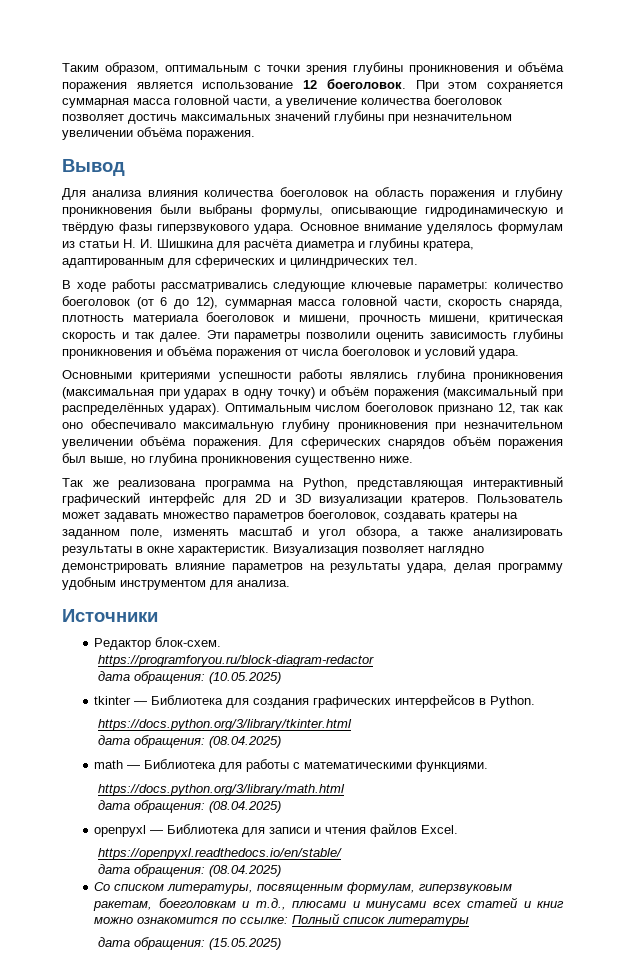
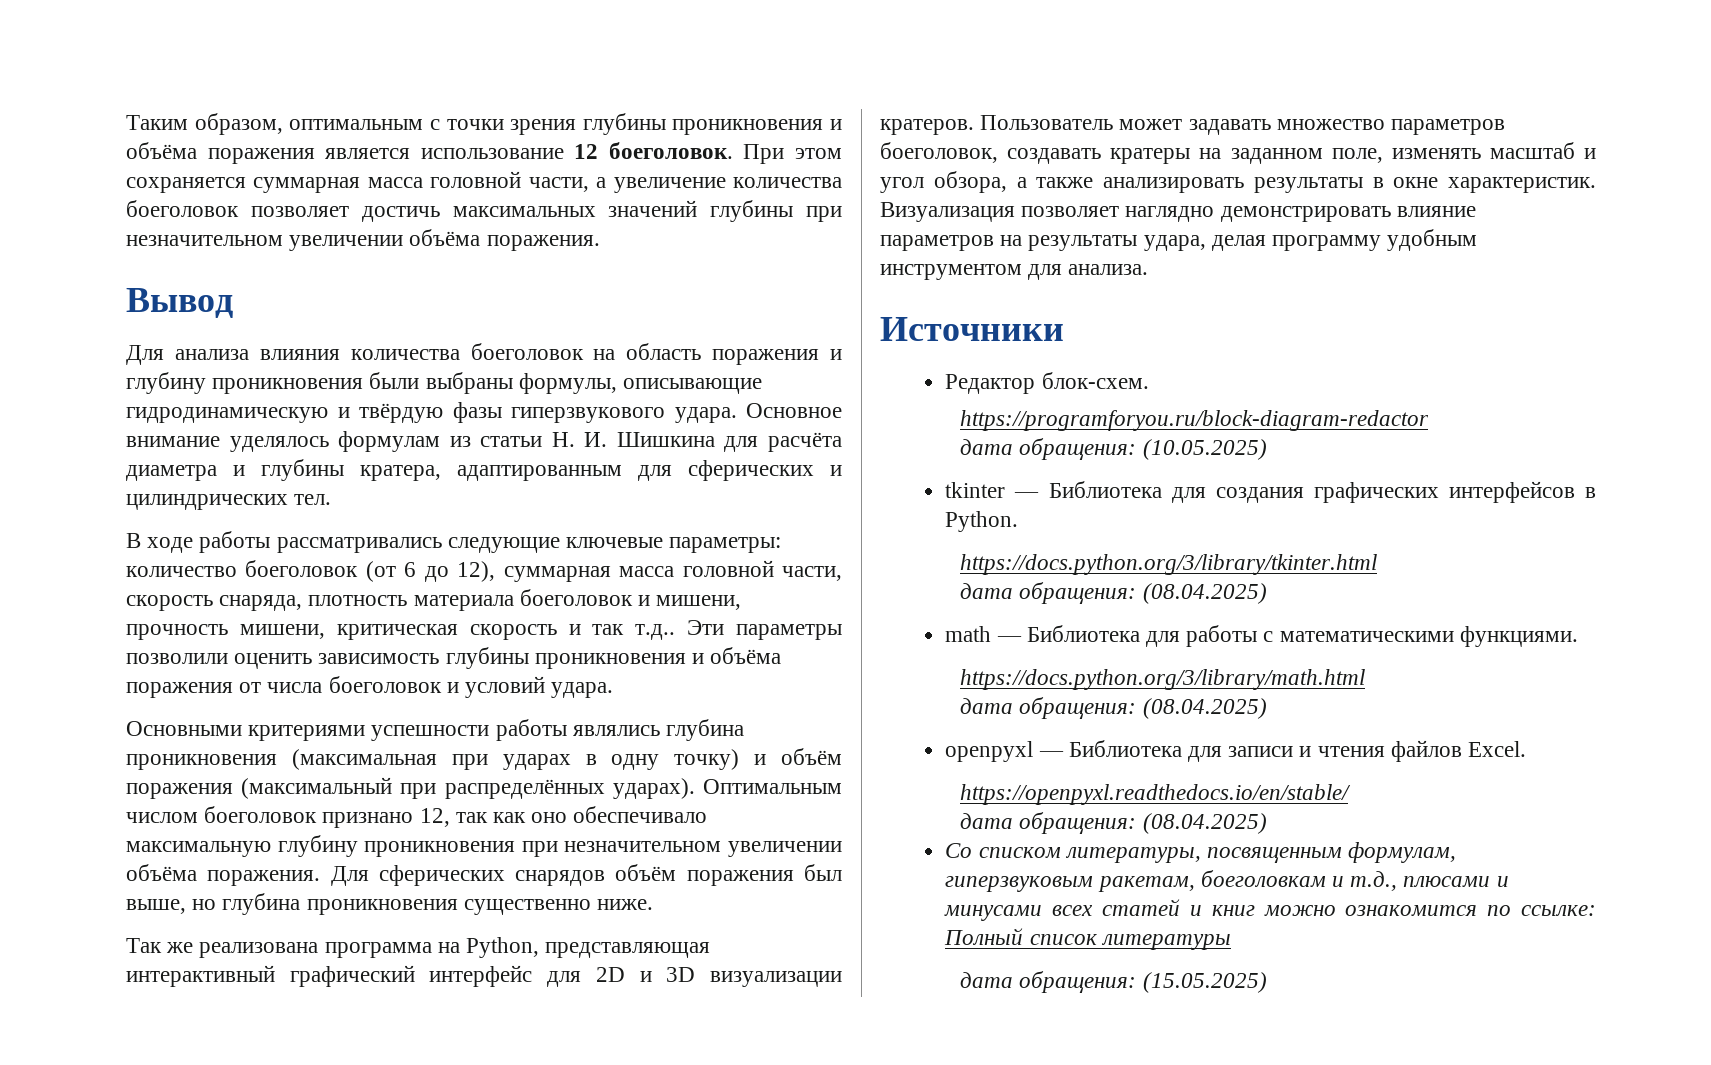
[159,332,201,342] далее. -> [635,624,676,640] т.д..

